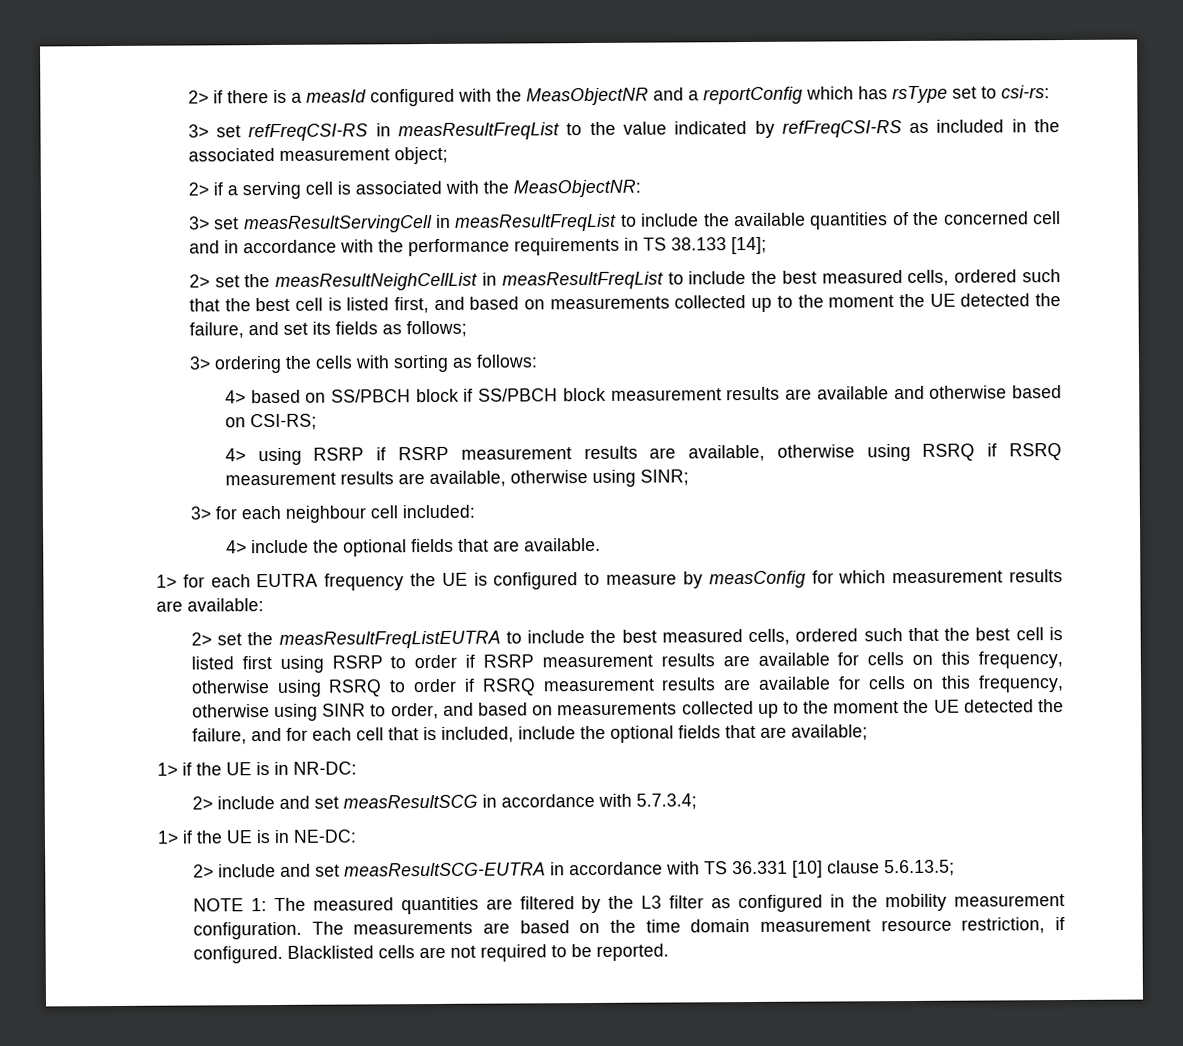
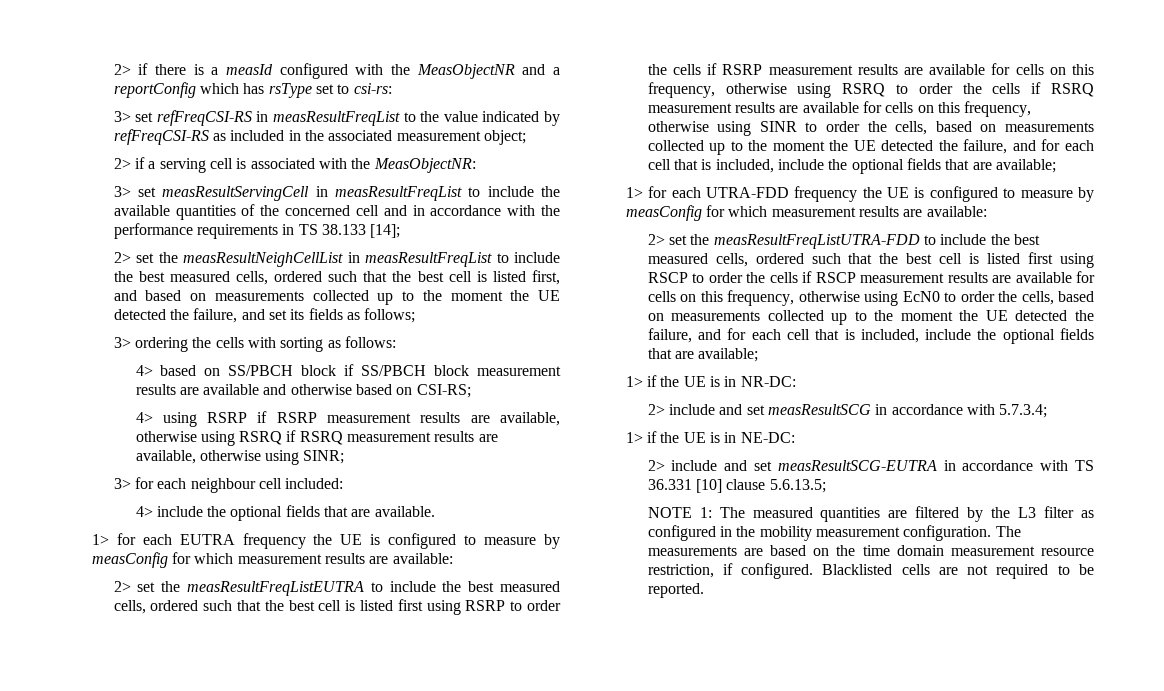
(458, 661) none -> [647,64,701,75] the cells
(458, 685) none -> [962,83,1021,94] the cells
[390,702,474,720] order, and -> [826,121,1094,135] [647,139,1094,155] [647,158,1056,174] [625,186,1094,202] [625,205,987,221] [647,234,1040,249] [647,252,1094,268] [647,271,1095,283] [647,290,1054,306] order the cells, based on measurements collected up to the moment the UE detected the failure, and for each cell that is included, include the optional fields that are available; // 1> for each UTRA-FDD frequency the UE is configured to measure by measConfig for which measurement results are available: // 2> set the measResultFreqListUTRA-FDD to include the best measured cells, ordered such that the best cell is listed first using RSCP to order the cells if RSCP measurement results are available for cells on this frequency, otherwise using EcN0 to order the cells,

